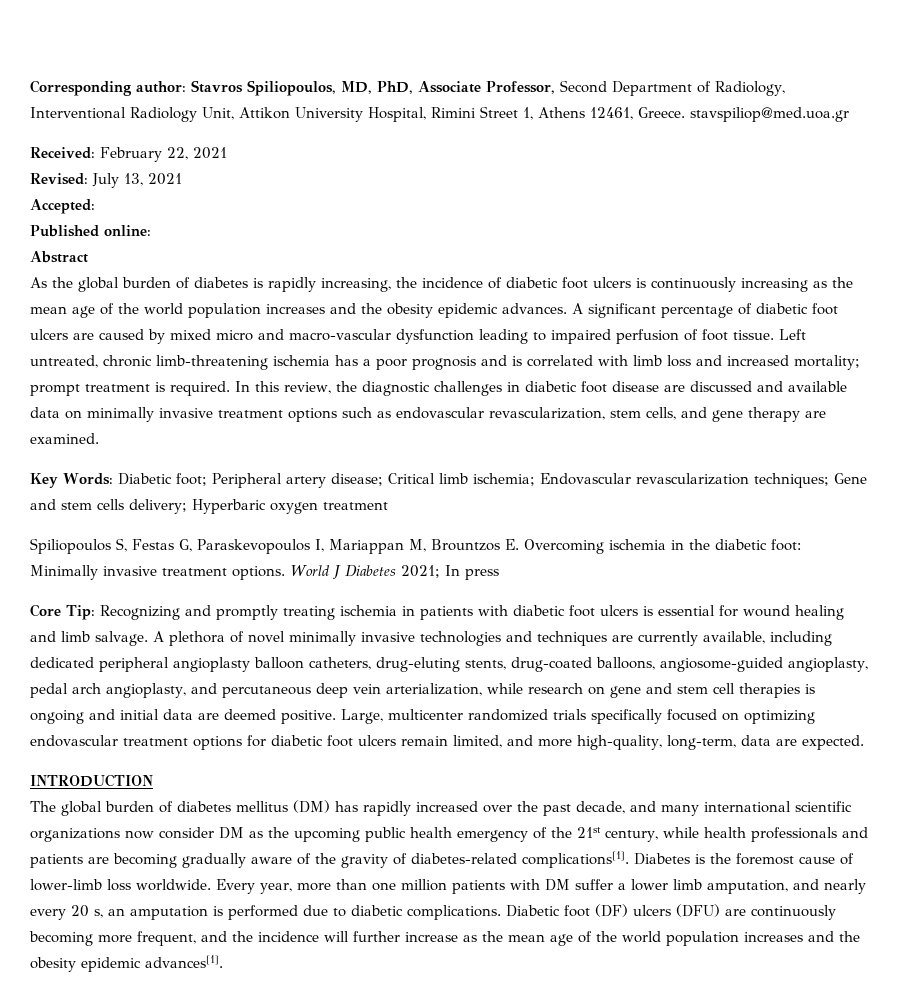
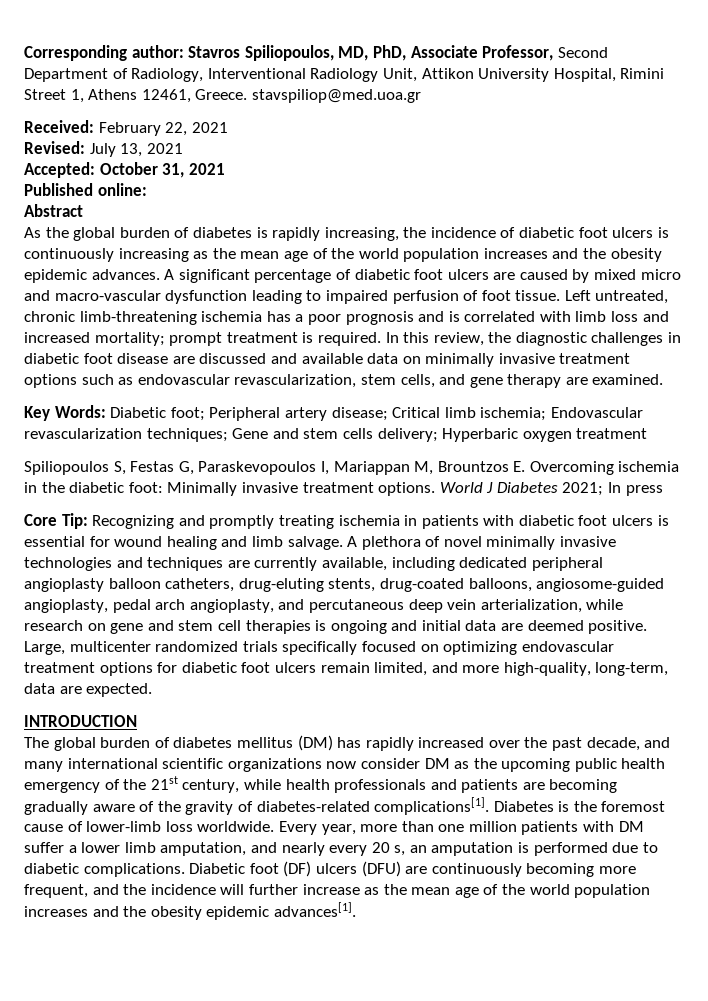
(95, 206) none -> [99,162,225,178] October 31, 2021

